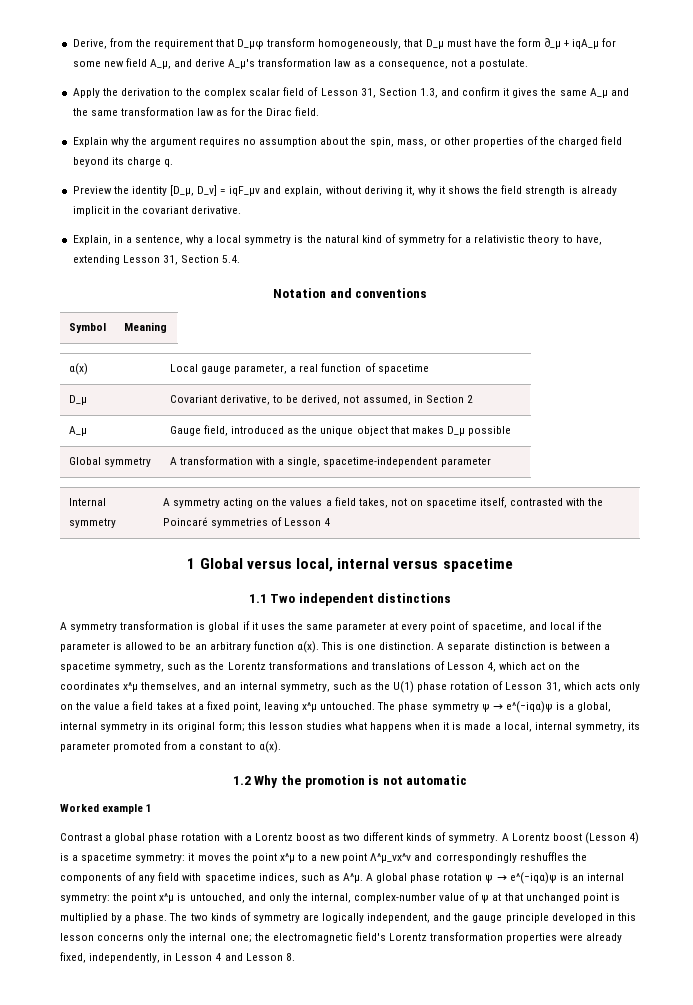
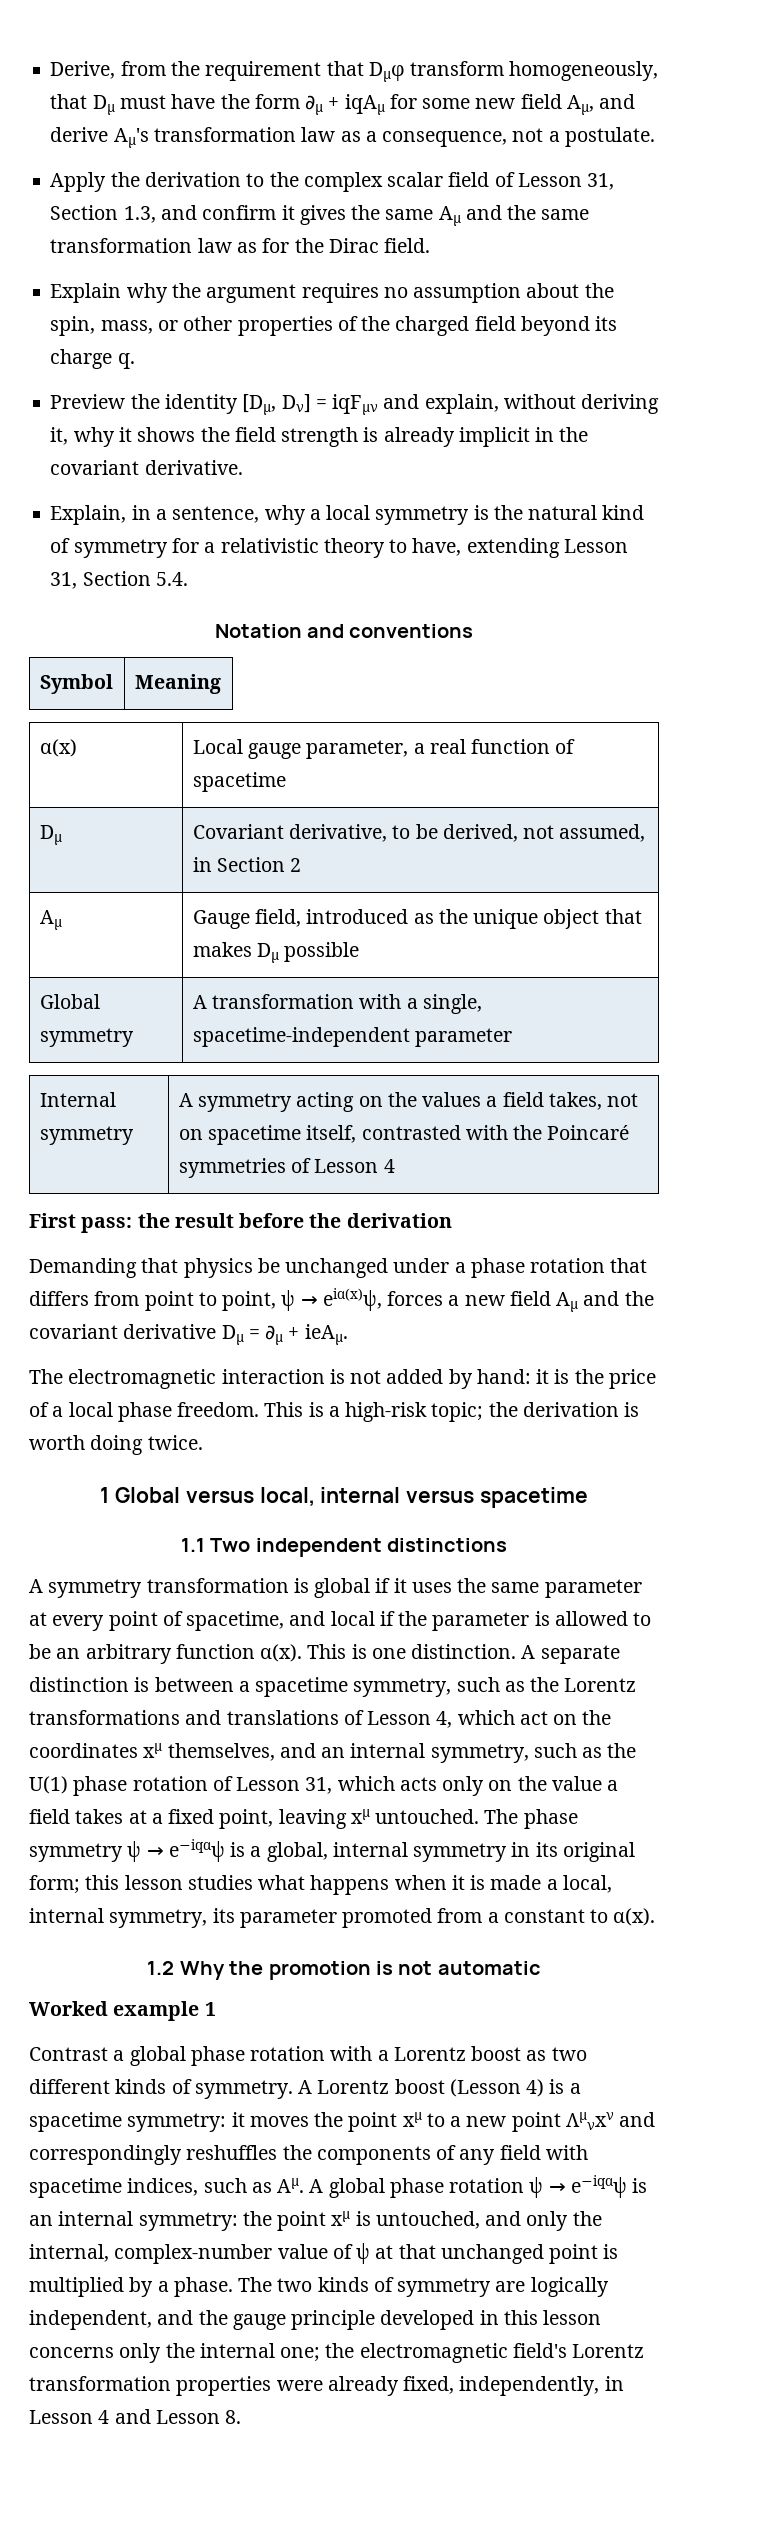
[237,39,265,50] D_μφ -> [368,62,405,82] Dμφ
[425,39,444,49] D_μ -> [92,95,115,115] Dμ
[544,38,600,49] ∂_μ + iqA_μ -> [305,94,385,115] ∂μ + iqAμ
[149,59,171,69] A_μ, -> [566,95,594,115] Aμ,
[228,59,256,69] A_μ's -> [113,128,149,148] Aμ's
[589,88,608,98] A_μ -> [438,206,461,226] Aμ
[169,185,261,196] [D_μ, D_ν] = iqF_μν -> [242,394,379,415] [Dμ, Dν] = iqFμν
[68,395,87,405] D_μ -> [39,825,62,845] Dμ
[68,426,87,436] A_μ -> [39,910,62,930] Aμ
[446,426,465,436] D_μ -> [257,943,280,963] Dμ
(331, 522) none -> [29,1213,452,1233] [29,1258,648,1278] [29,1288,654,1312] [29,1324,348,1345] [29,1369,656,1389] [29,1402,640,1422] [29,1435,203,1455] // First pass: the result before the derivation // Demanding that physics be unchanged under a phase rotation that differs from point to point, ψ → eiα(x)ψ, forces a new field Aμ and the covariant derivative Dμ = ∂μ + ieAμ. // The electromagnetic interaction is not added by hand: it is the price of a local phase freedom. This is a high-risk topic; the derivation is worth doing twice.
[123,682,139,692] x^μ -> [143,1743,163,1758] xμ
[302,702,318,712] x^μ -> [350,1809,370,1824] xμ
[505,701,553,713] e^(−iqα)ψ -> [168,1839,225,1862] e−iqαψ
[279,853,295,863] x^μ -> [402,2112,422,2127] xμ
[370,853,412,863] Λ^μ_νx^ν -> [565,2112,614,2130] Λμνxν
[342,873,363,883] A^μ. -> [277,2178,305,2193] Aμ.
[509,872,557,884] e^(−iqα)ψ -> [570,2175,627,2198] e−iqαψ
[159,893,175,903] x^μ -> [331,2211,351,2226] xμ

